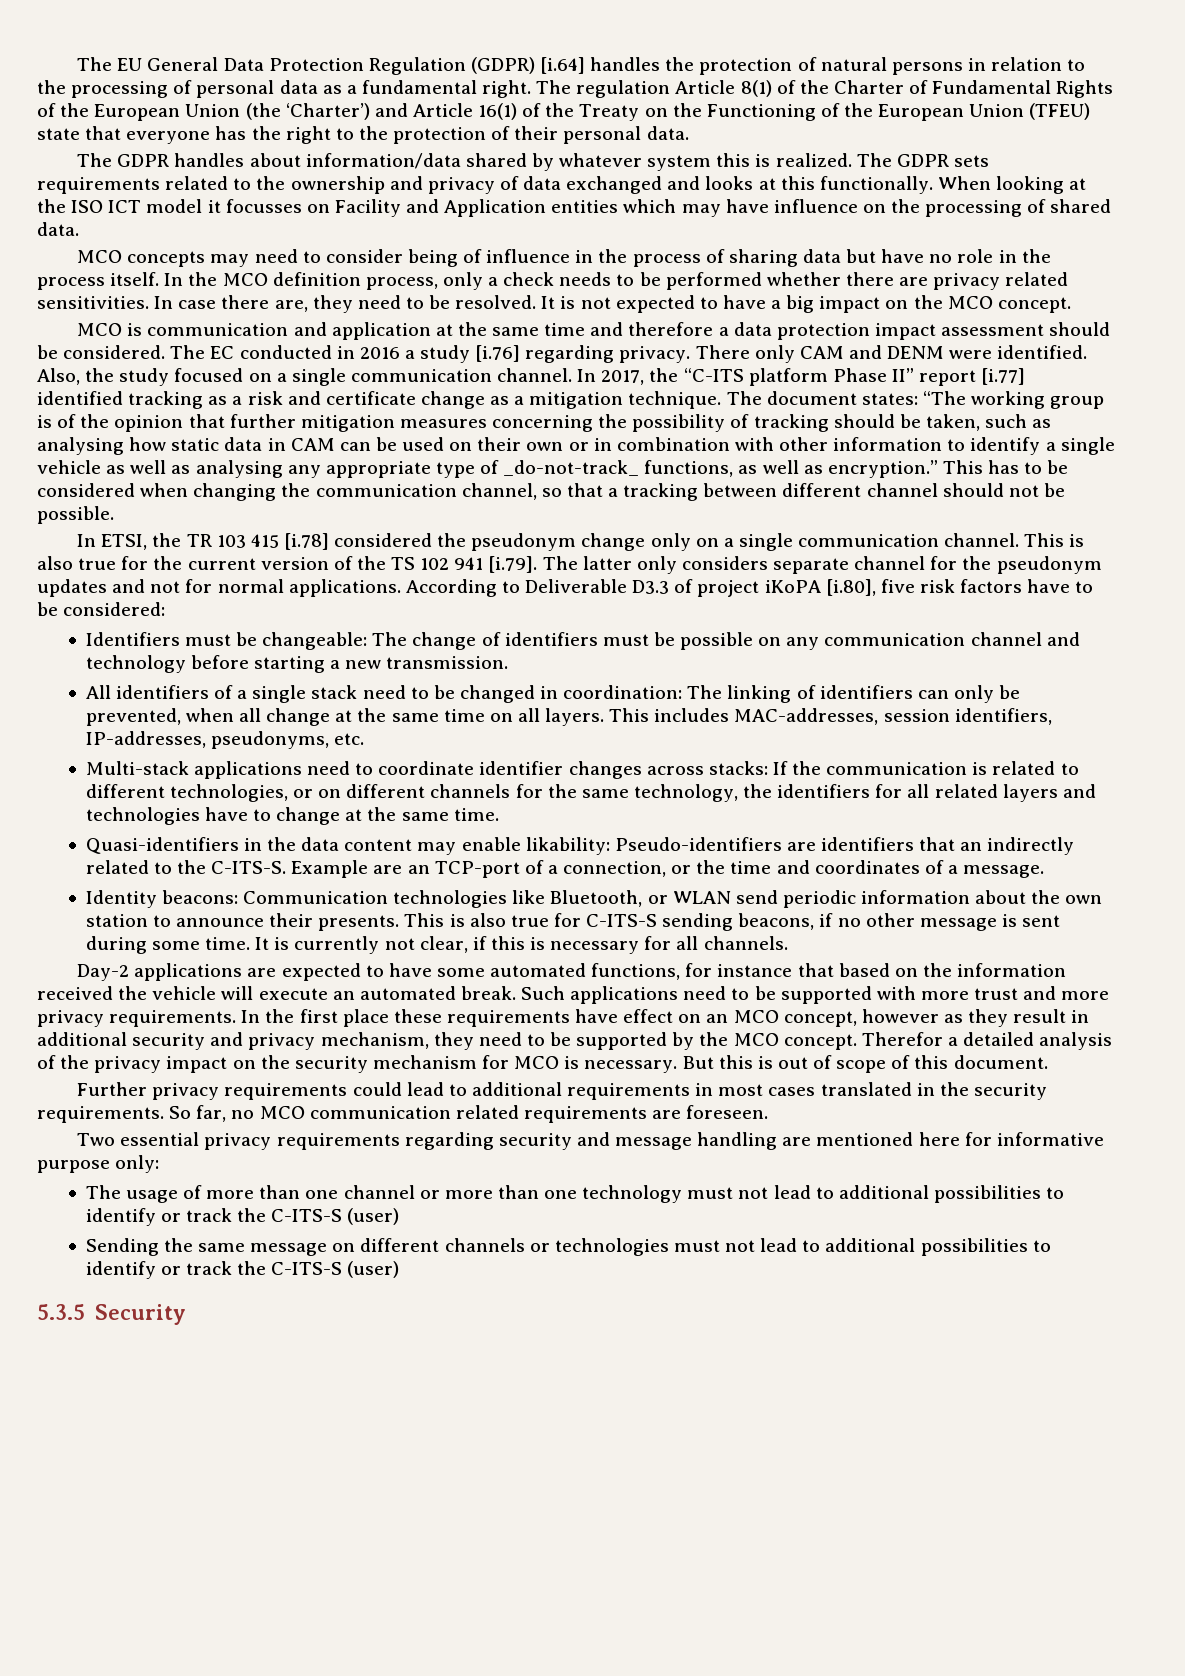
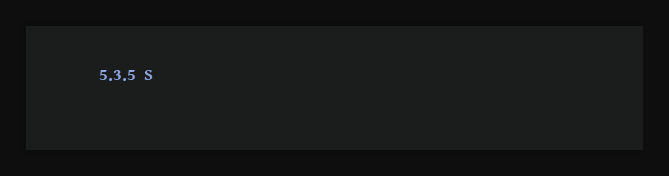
[77,57,1086,75] [37,80,1114,98] [37,103,1091,121] [37,126,689,144] [77,153,989,171] [37,176,1087,194] [37,199,1112,217] [37,222,79,236] [77,249,1051,267] [37,272,1069,290] [37,295,1071,313] [77,322,1111,340] [37,345,1088,363] [37,368,1026,386] [37,391,1105,409] [37,414,1052,432] [37,437,1115,455] [37,460,1069,478] [37,483,1065,501] [37,506,114,524] [77,533,1085,551] [37,556,1102,574] [37,579,1094,597] [37,602,166,616] [85,632,1080,650] [85,655,509,673] [85,685,1021,703] [85,708,1052,726] [85,731,364,749] [85,761,1079,779] [85,784,1096,802] [85,807,499,825] [85,837,1075,855] [85,860,1045,878] [85,890,1103,908] [85,913,1061,931] [85,936,788,954] [77,963,1067,981] [37,986,1110,1004] [37,1009,1090,1027] [37,1032,1113,1050] [37,1055,1048,1073] [77,1082,1047,1100] [37,1105,769,1123] [77,1132,1104,1150] [37,1155,160,1173] [85,1185,1065,1203] [85,1208,400,1226] [85,1238,1051,1256] [85,1261,400,1279] [37,1304,186,1325] The EU General Data Protection Regulation (GDPR) [i.64] handles the protection of natural persons in relation to the processing of personal data as a fundamental right. The regulation Article 8(1) of the Charter of Fundamental Rights of the European Union (the ‘Charter’) and Article 16(1) of the Treaty on the Functioning of the European Union (TFEU) state that everyone has the right to the protection of their personal data. // The GDPR handles about information/data shared by whatever system this is realized. The GDPR sets requirements related to the ownership and privacy of data exchanged and looks at this functionally. When looking at the ISO ICT model it focusses on Facility and Application entities which may have influence on the processing of shared data. // MCO concepts may need to consider being of influence in the process of sharing data but have no role in the process itself. In the MCO definition process, only a check needs to be performed whether there are privacy related sensitivities. In case there are, they need to be resolved. It is not expected to have a big impact on the MCO concept. // MCO is communication and application at the same time and therefore a data protection impact assessment should be considered. The EC conducted in 2016 a study [i.76] regarding privacy. There only CAM and DENM were identified. Also, the study focused on a single communication channel. In 2017, the “C-ITS platform Phase II” report [i.77] identified tracking as a risk and certificate change as a mitigation technique. The document states: “The working group is of the opinion that further mitigation measures concerning the possibility of tracking should be taken, such as analysing how static data in CAM can be used on their own or in combination with other information to identify a single vehicle as well as analysing any appropriate type of _do-not-track_ functions, as well as encryption.” This has to be considered when changing the communication channel, so that a tracking between different channel should not be possible. // In ETSI, the TR 103 415 [i.78] considered the pseudonym change only on a single communication channel. This is also true for the current version of the TS 102 941 [i.79]. The latter only considers separate channel for the pseudonym updates and not for normal applications. According to Deliverable D3.3 of project iKoPA [i.80], five risk factors have to be considered: // Identifiers must be changeable: The change of identifiers must be possible on any communication channel and technology before starting a new transmission. // All identifiers of a single stack need to be changed in coordination: The linking of identifiers can only be prevented, when all change at the same time on all layers. This includes MAC-addresses, session identifiers, IP-addresses, pseudonyms, etc. // Multi-stack applications need to coordinate identifier changes across stacks: If the communication is related to different technologies, or on different channels for the same technology, the identifiers for all related layers and technologies have to change at the same time. // Quasi-identifiers in the data content may enable likability: Pseudo-identifiers are identifiers that an indirectly related to the C-ITS-S. Example are an TCP-port of a connection, or the time and coordinates of a message. // Identity beacons: Communication technologies like Bluetooth, or WLAN send periodic information about the own station to announce their presents. This is also true for C-ITS-S sending beacons, if no other message is sent during some time. It is currently not clear, if this is necessary for all channels. // Day-2 applications are expected to have some automated functions, for instance that based on the information received the vehicle will execute an automated break. Such applications need to be supported with more trust and more privacy requirements. In the first place these requirements have effect on an MCO concept, however as they result in additional security and privacy mechanism, they need to be supported by the MCO concept. Therefor a detailed analysis of the privacy impact on the security mechanism for MCO is necessary. But this is out of scope of this document. // Further privacy requirements could lead to additional requirements in most cases translated in the security requirements. So far, no MCO communication related requirements are foreseen. // Two essential privacy requirements regarding security and message handling are mentioned here for informative purpose only: // The usage of more than one channel or more than one technology must not lead to additional possibilities to identify or track the C-ITS-S (user) // Sending the same message on different channels or technologies must not lead to additional possibilities to identify or track the C-ITS-S (user) // 5.3.5 Security -> [99,70,153,81] 5.3.5 S

